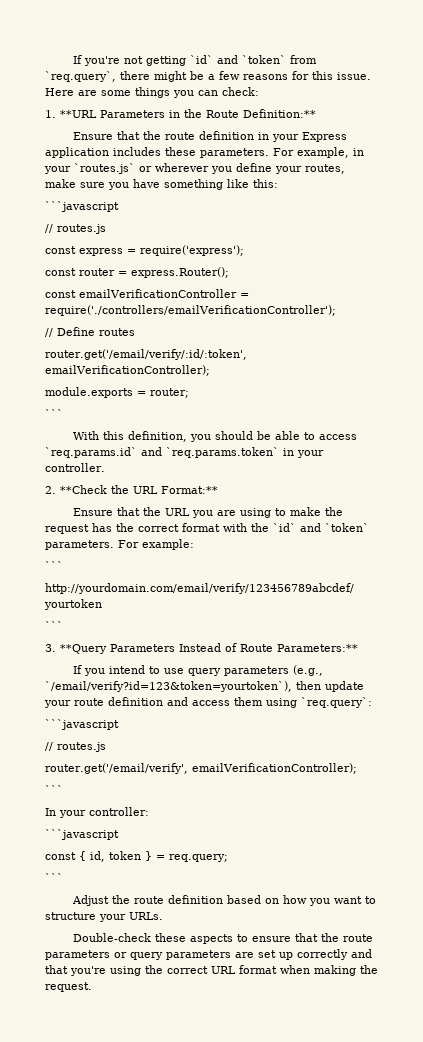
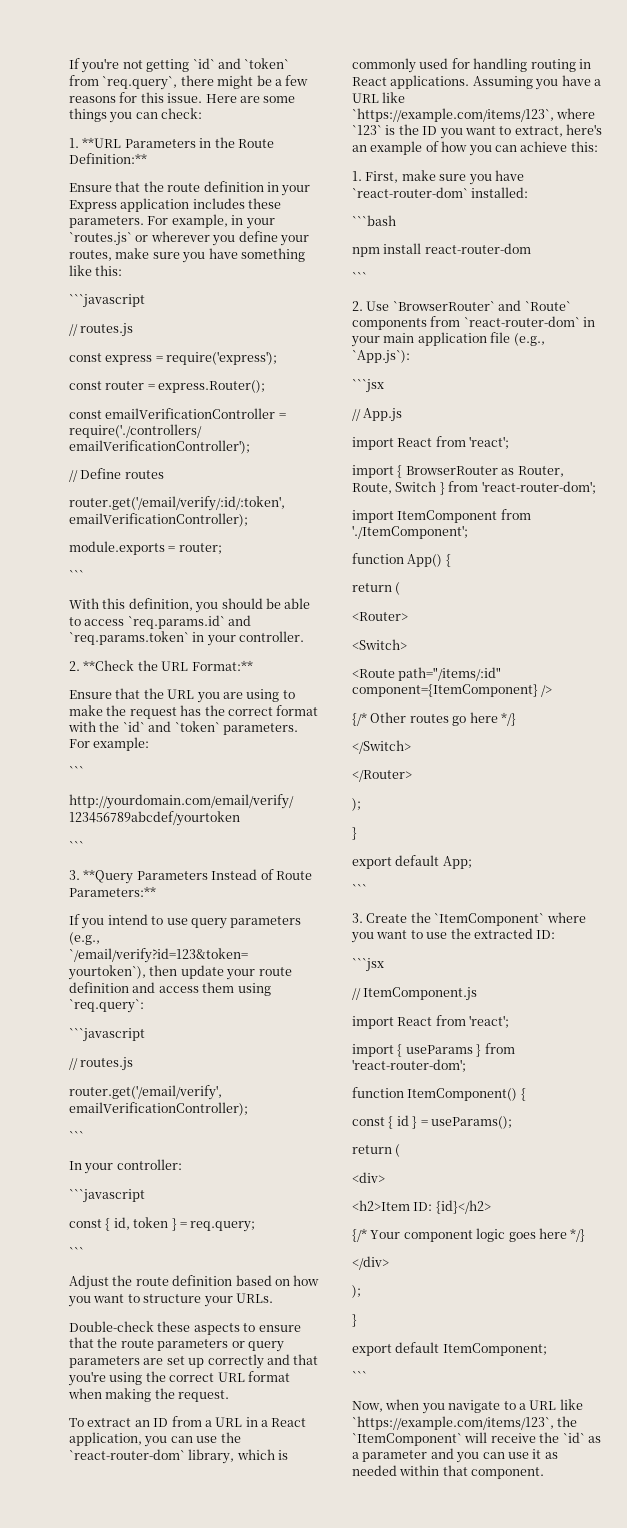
(92, 987) none -> [69,1416,307,1427] [69,1432,241,1447] [69,1449,289,1464] [352,58,591,73] [352,75,601,90] [352,92,406,103] [352,108,596,122] [352,124,602,139] [352,141,598,156] [352,170,524,185] [352,187,529,198] [352,215,396,226] [352,243,531,257] [352,272,367,282] [352,300,571,311] [352,316,596,330] [351,332,545,347] [352,350,410,364] [352,379,384,393] [352,408,403,422] [352,436,510,450] [352,465,564,478] [352,481,596,495] [352,509,531,523] [352,525,468,539] [352,553,451,567] [352,582,401,595] [352,612,408,621] [352,639,407,650] [352,667,502,681] [352,684,553,697] [352,712,516,726] [352,740,411,754] [352,770,412,782] [352,798,361,811] [352,827,357,840] [352,855,472,869] [352,884,367,894] [352,912,586,926] [351,928,556,943] [352,958,384,972] [352,987,478,1001] [352,1015,510,1029] [352,1043,515,1057] [352,1059,466,1072] [352,1087,526,1101] [352,1115,512,1129] [352,1144,401,1157] [352,1172,385,1183] [352,1200,491,1214] [352,1228,586,1242] [352,1256,389,1270] [352,1285,361,1298] [352,1314,357,1327] [352,1342,547,1356] [352,1371,367,1381] [352,1399,583,1414] [352,1416,578,1430] [352,1432,601,1446] [352,1448,558,1463] [352,1465,545,1479] // To extract an ID from a URL in a React application, you can use the `react-router-dom` library, which is commonly used for handling routing in React applications. Assuming you have a URL like `https://example.com/items/123`, where `123` is the ID you want to extract, here's an example of how you can achieve this: // 1. First, make sure you have `react-router-dom` installed: // ```bash // npm install react-router-dom // ``` // 2. Use `BrowserRouter` and `Route` components from `react-router-dom` in your main application file (e.g., `App.js`): // ```jsx // // App.js // import React from 'react'; // import { BrowserRouter as Router, Route, Switch } from 'react-router-dom'; // import ItemComponent from './ItemComponent'; // function App() { // return ( // <Router> // <Switch> // <Route path="/items/:id" component={ItemComponent} /> // {/* Other routes go here */} // </Switch> // </Router> // ); // } // export default App; // ``` // 3. Create the `ItemComponent` where you want to use the extracted ID: // ```jsx // // ItemComponent.js // import React from 'react'; // import { useParams } from 'react-router-dom'; // function ItemComponent() { // const { id } = useParams(); // return ( // <div> // <h2>Item ID: {id}</h2> // {/* Your component logic goes here */} // </div> // ); // } // export default ItemComponent; // ``` // Now, when you navigate to a URL like `https://example.com/items/123`, the `ItemComponent` will receive the `id` as a parameter and you can use it as needed within that component.

